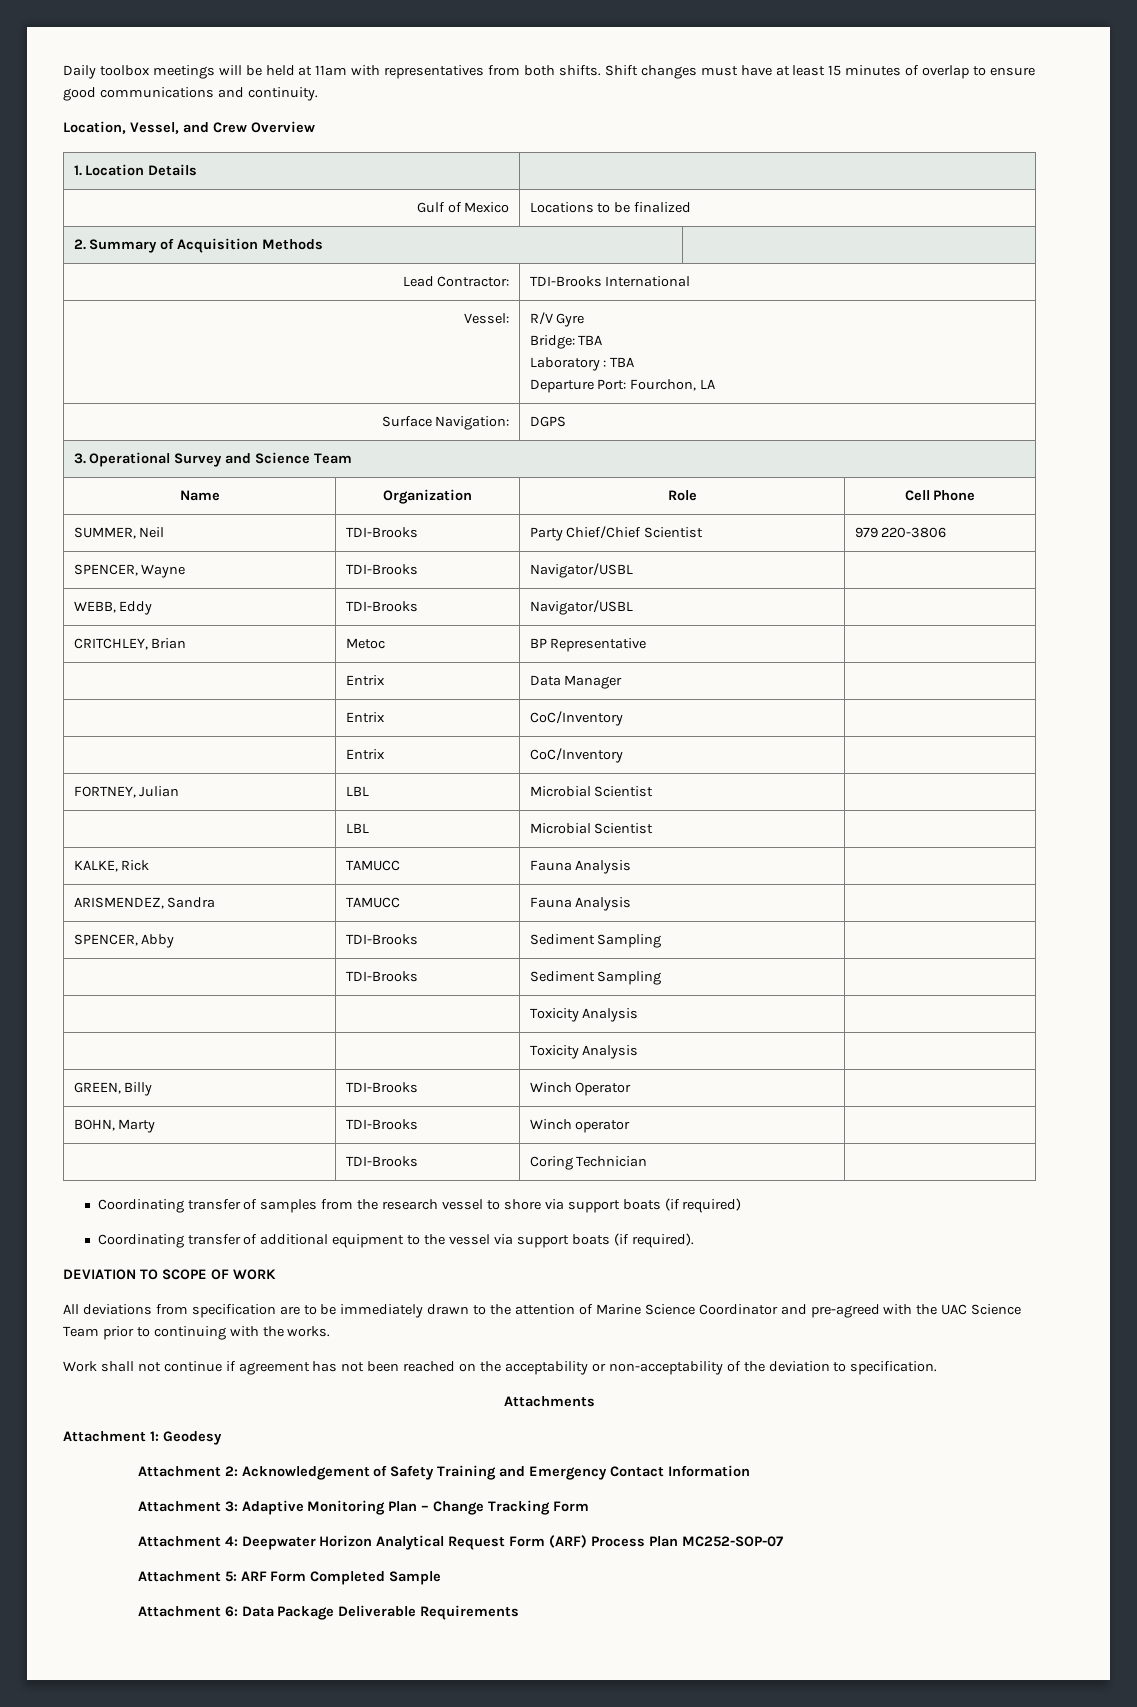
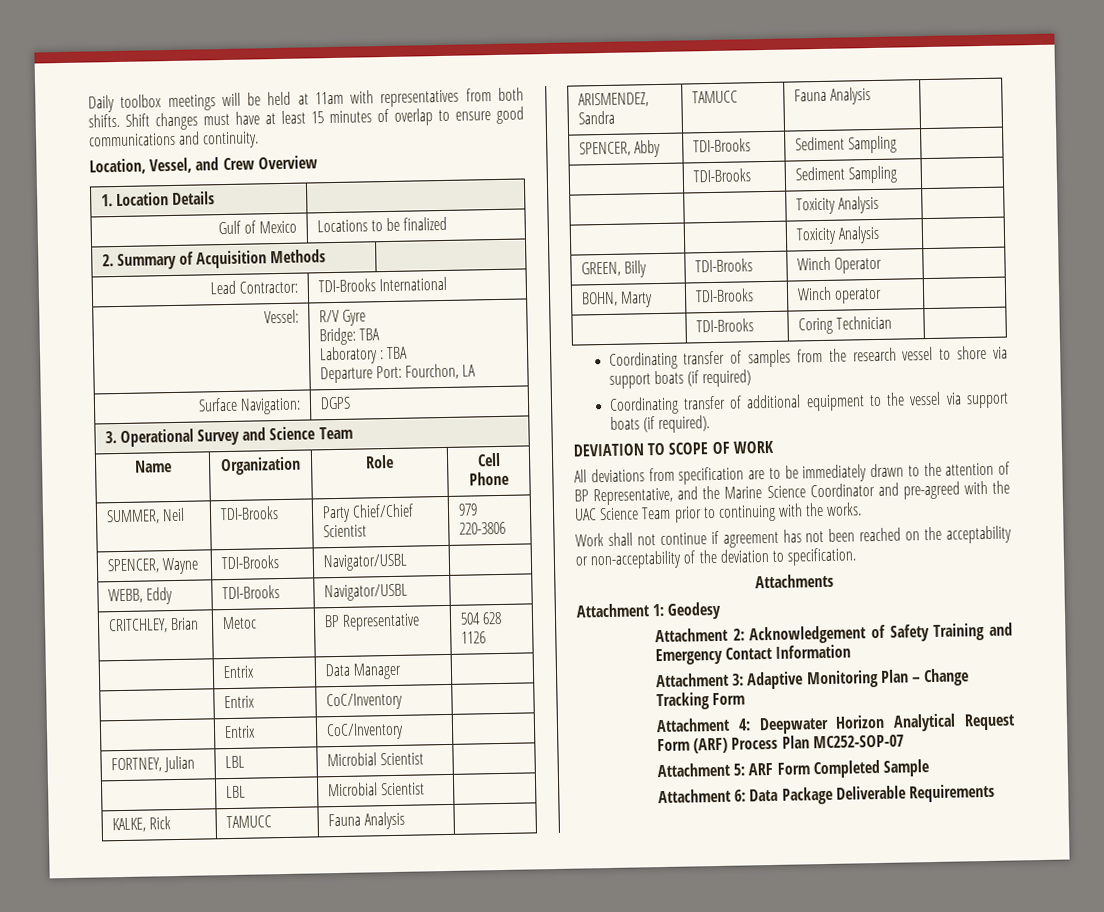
(647, 645) none -> [459,611,502,625] [460,631,486,644] 504 628 1126
(593, 1309) none -> [574,485,721,506] BP Representative, and the

